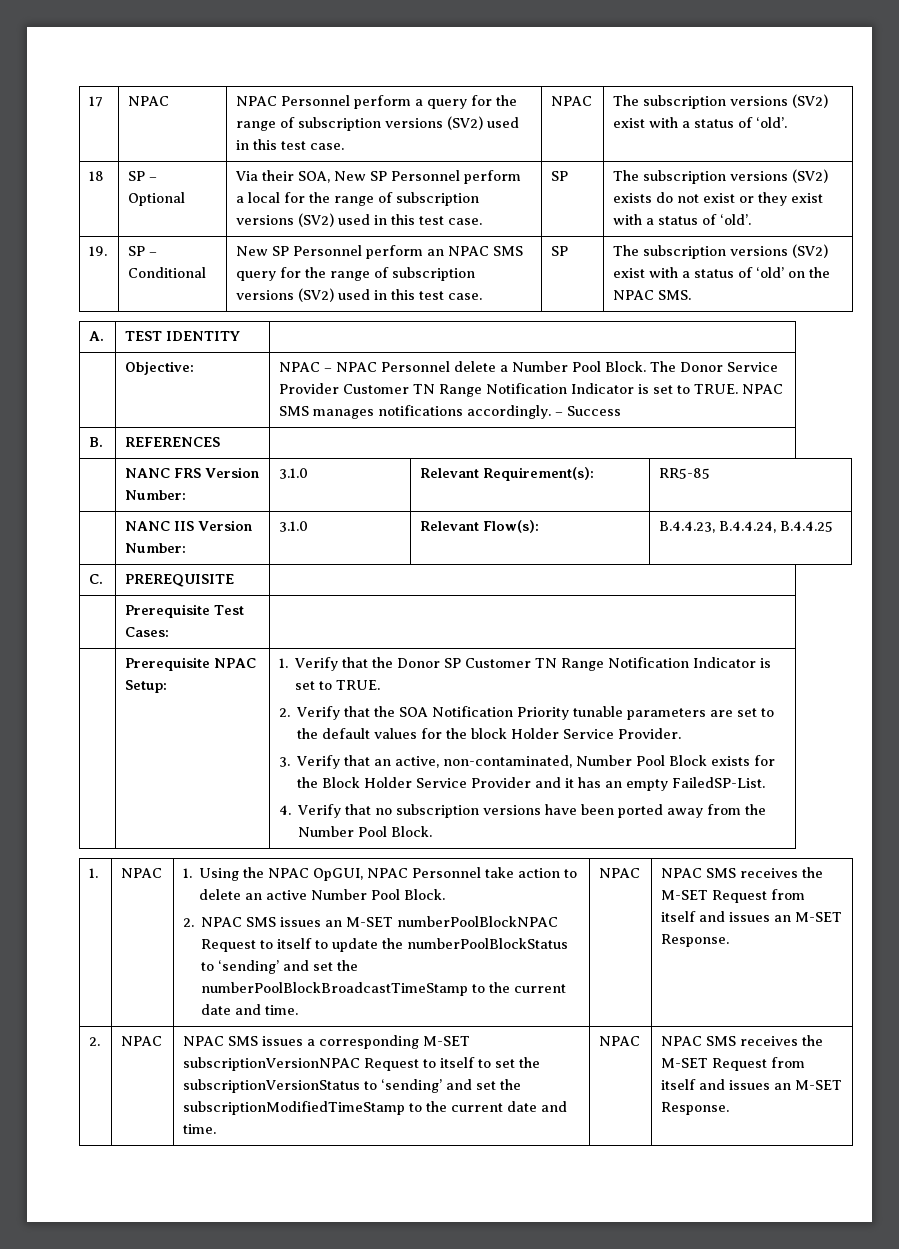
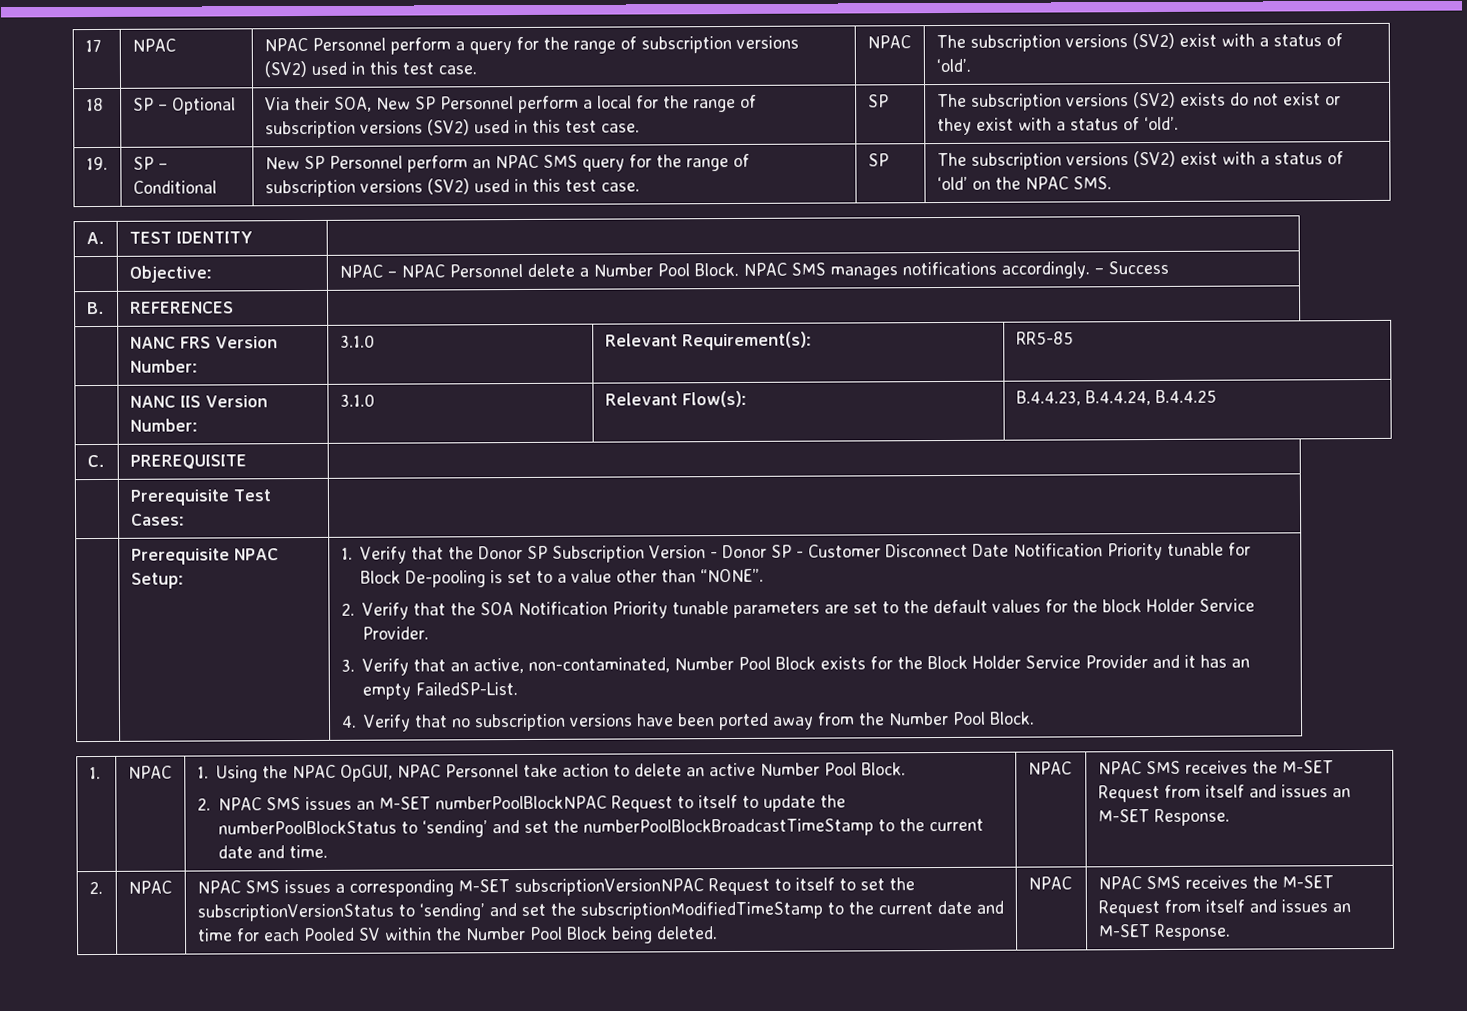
[650,361,779,372] [279,383,739,397] The Donor Service Provider Customer TN Range Notification Indicator is set to TRUE. -> (739, 269) none
[465,657,772,671] [295,680,381,690] Customer TN Range Notification Indicator is set to TRUE. -> [552,542,1252,563] [360,568,765,588] Subscription Version - Donor SP - Customer Disconnect Date Notification Priority tunable for Block De-pooling is set to a value other than “NONE”.
[183,1124,217,1134] time. -> [196,926,718,944] time for each Pooled SV within the Number Pool Block being deleted.

